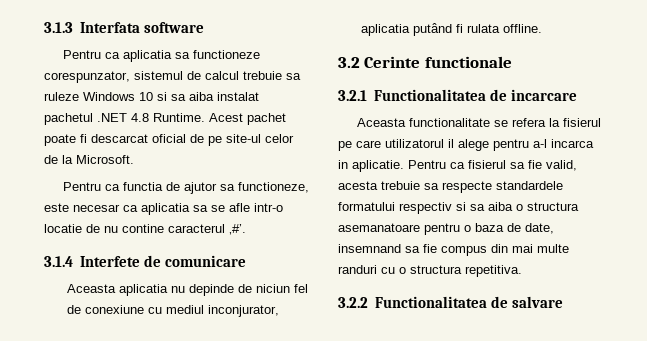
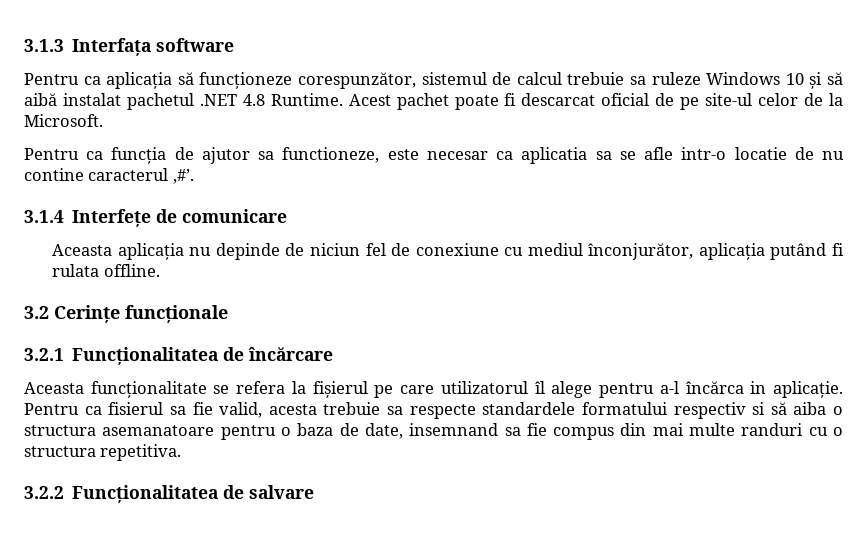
[79,22,140,33] Interfata -> [72,38,152,56] Interfața
[122,50,260,62] [44,71,130,83] aplicatia sa functioneze corespunzator, -> [106,72,416,89] aplicația să funcționeze corespunzător,
[157,92,214,101] si sa aiba -> [809,72,844,89] [24,93,57,106] și să aibă
[122,182,163,191] functia -> [111,147,167,164] funcția
[79,256,140,267] Interfete -> [72,209,152,227] Interfețe
[118,284,168,296] aplicatia -> [117,243,184,260] aplicația
[207,305,279,317] [360,24,410,36] inconjurator, aplicatia -> [588,243,765,260] înconjurător, aplicația
[364,56,512,68] Cerinte functionale -> [54,305,228,323] Cerințe funcționale
[373,89,577,101] [356,118,490,127] Functionalitatea de incarcare // Aceasta functionalitate -> [72,347,334,365] [24,381,207,398] Funcționalitatea de încărcare // Aceasta funcționalitate
[562,118,601,127] fisierul -> [312,381,368,398] fișierul
[448,139,454,148] il -> [534,381,545,394] îl
[551,139,594,148] [338,160,404,172] incarca in aplicatie. -> [685,381,844,398] încărca in aplicație.
[470,204,485,211] sa -> [770,402,787,415] să
[374,296,487,308] Functionalitatea -> [72,485,219,503] Funcționalitatea

